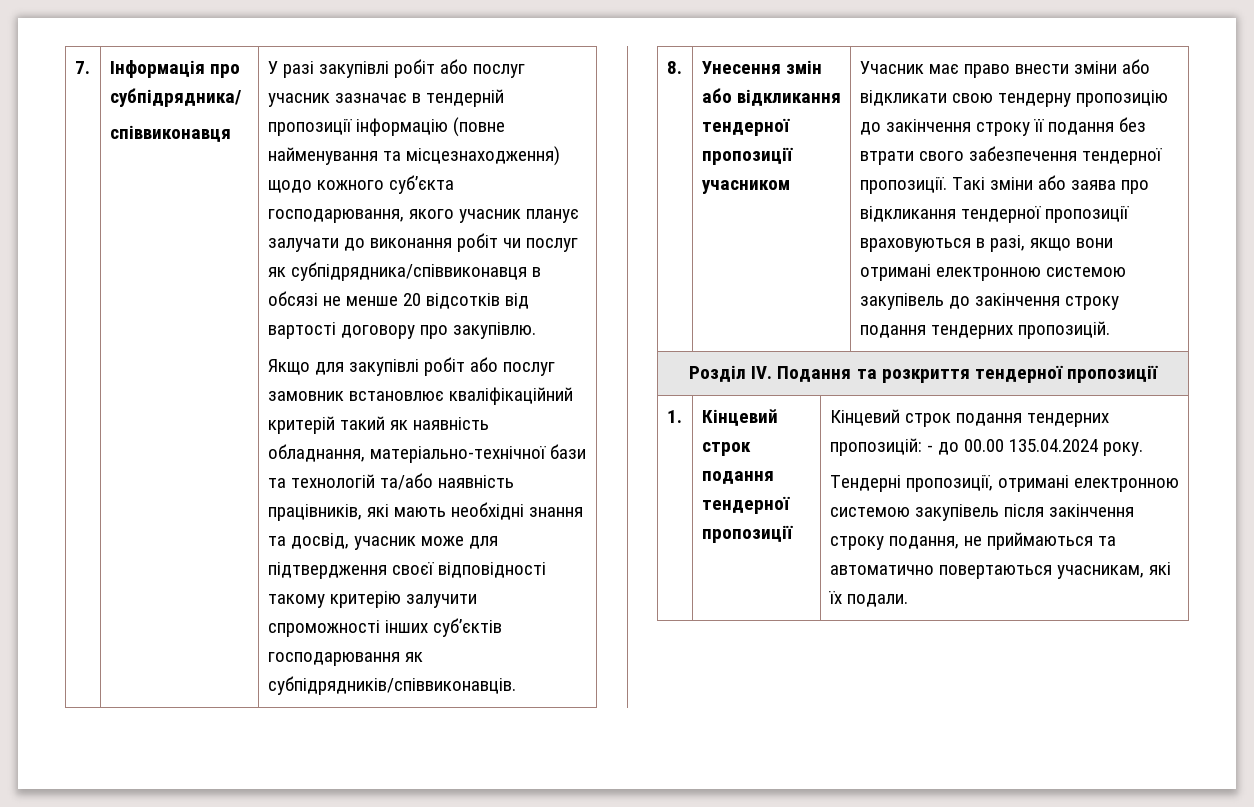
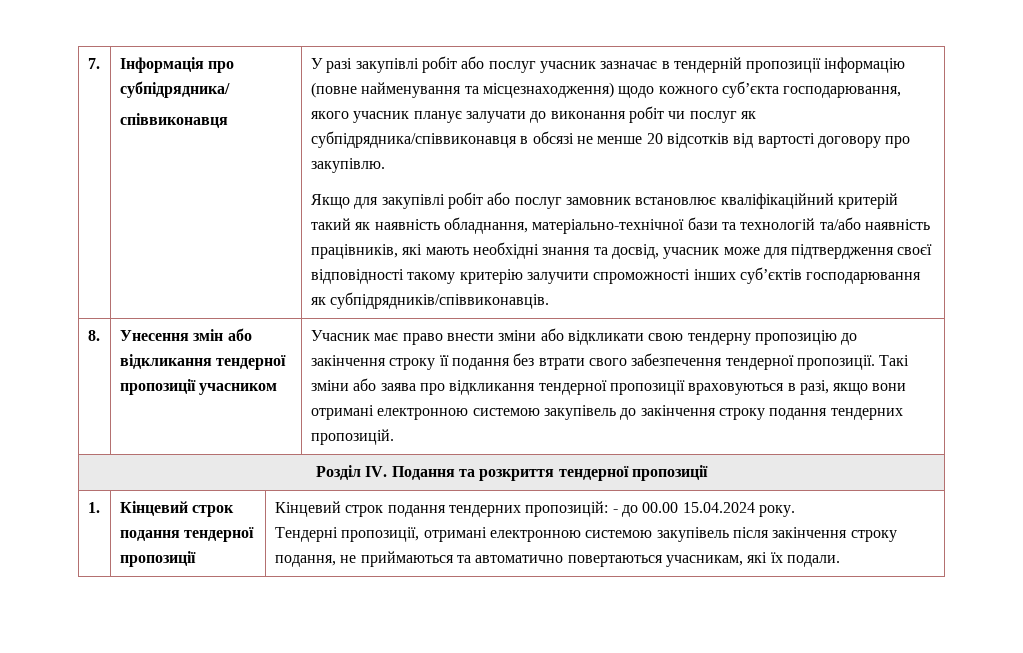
[1009,439,1099,452] 135.04.2024 -> [682,502,755,513] 15.04.2024

